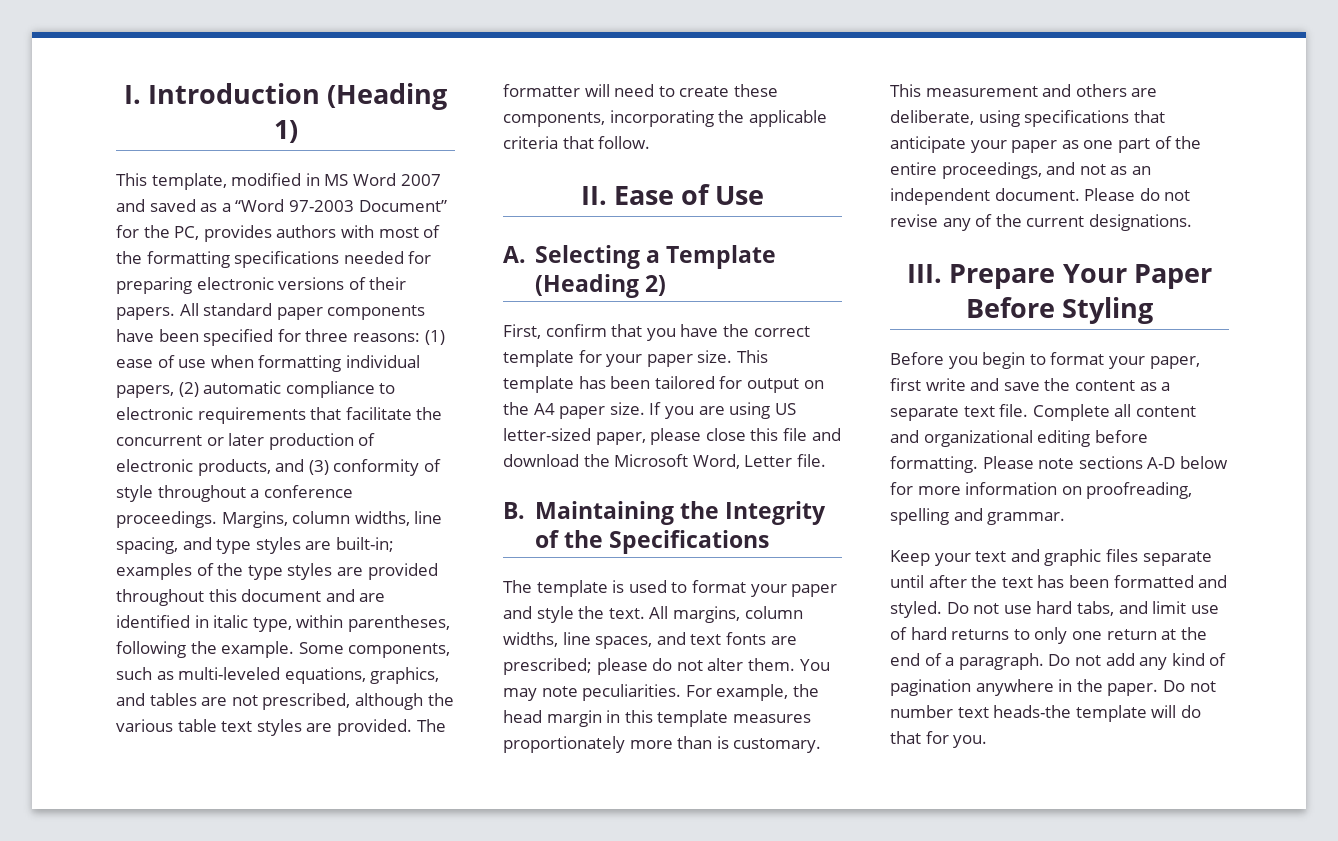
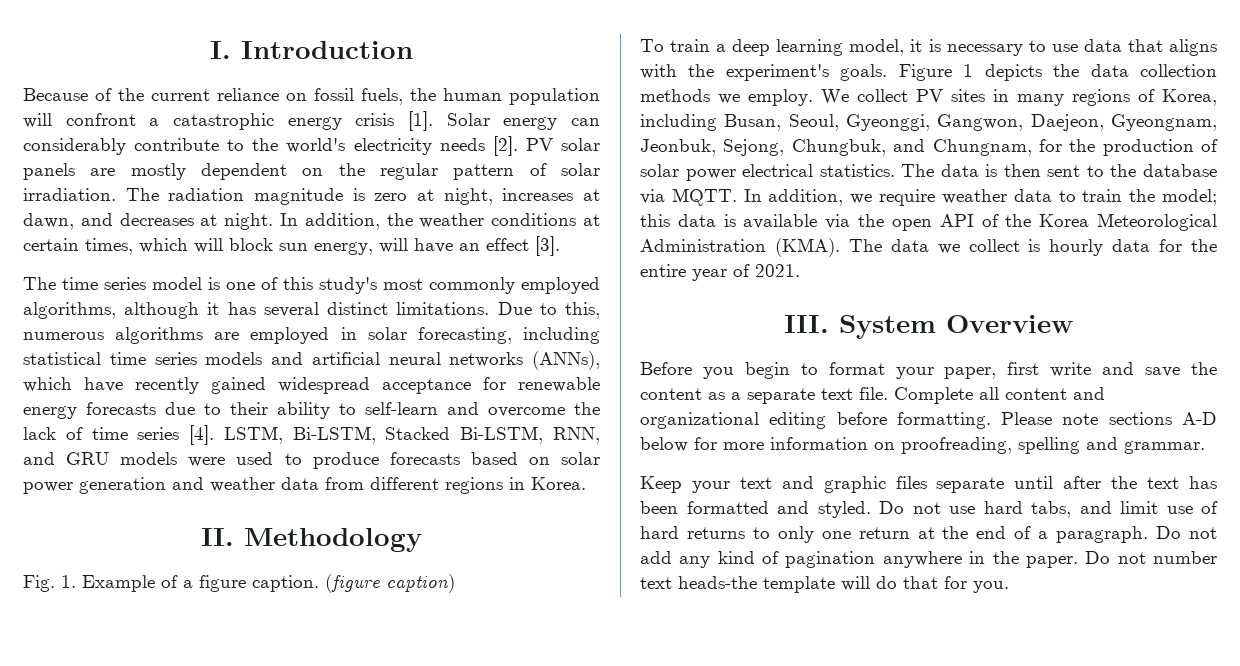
[327,83,448,110] [273,120,298,143] [116,173,441,190] [116,199,447,212] [116,225,441,242] [116,251,432,268] [116,277,407,294] [116,303,426,320] [116,329,445,346] [116,355,420,372] [116,381,396,398] [116,407,443,424] [116,433,376,450] [116,459,441,476] [116,485,353,502] [116,511,443,528] [116,537,394,554] [116,563,438,580] [116,589,386,606] [116,615,450,632] [116,641,451,658] [116,667,440,684] [116,693,454,710] [116,719,446,736] [503,84,778,97] [503,110,827,127] [503,136,651,149] [580,184,765,205] [503,245,777,269] [535,274,667,298] [503,324,810,341] [503,350,768,367] [503,376,824,393] [503,402,796,419] [503,428,841,445] [503,454,826,469] [503,501,827,525] [535,530,770,554] [503,580,838,597] [503,606,803,623] [503,632,797,649] [503,658,830,675] [503,684,819,701] [503,710,811,727] [503,736,822,753] [890,84,1158,97] [890,110,1165,127] [890,136,1202,153] [890,162,1151,179] [890,188,1191,205] [890,214,1192,231] [907,264,1212,289] [965,297,1154,324] (Heading 1) // This template, modified in MS Word 2007 and saved as a “Word 97-2003 Document” for the PC, provides authors with most of the formatting specifications needed for preparing electronic versions of their papers. All standard paper components have been specified for three reasons: (1) ease of use when formatting individual papers, (2) automatic compliance to electronic requirements that facilitate the concurrent or later production of electronic products, and (3) conformity of style throughout a conference proceedings. Margins, column widths, line spacing, and type styles are built-in; examples of the type styles are provided throughout this document and are identified in italic type, within parentheses, following the example. Some components, such as multi-leveled equations, graphics, and tables are not prescribed, although the various table text styles are provided. The formatter will need to create these components, incorporating the applicable criteria that follow. // II. Ease of Use // A. Selecting a Template (Heading 2) // First, confirm that you have the correct template for your paper size. This template has been tailored for output on the A4 paper size. If you are using US letter-sized paper, please close this file and download the Microsoft Word, Letter file. // B. Maintaining the Integrity of the Specifications // The template is used to format your paper and style the text. All margins, column widths, line spaces, and text fonts are prescribed; please do not alter them. You may note peculiarities. For example, the head margin in this template measures proportionately more than is customary. This measurement and others are deliberate, using specifications that anticipate your paper as one part of the entire proceedings, and not as an independent document. Please do not revise any of the current designations. // III. Prepare Your Paper Before Styling -> [23,88,600,105] [23,111,601,131] [23,136,600,156] [23,163,600,180] [23,188,601,205] [23,213,600,230] [23,236,560,256] [23,277,600,294] [23,302,600,319] [23,327,601,344] [23,351,600,370] [23,377,600,394] [23,402,600,419] [23,425,600,445] [23,452,601,469] [23,477,586,494] [201,528,422,552] [23,574,455,593] [640,39,1217,56] [640,64,1217,81] [640,89,1217,106] [640,114,1217,131] [640,139,1218,156] [640,164,1217,181] [640,188,1217,206] [640,213,1217,231] [640,238,1217,257] [640,264,800,281] [784,315,1073,339] // Because of the current reliance on fossil fuels, the human population will confront a catastrophic energy crisis [1]. Solar energy can considerably contribute to the world's electricity needs [2]. PV solar panels are mostly dependent on the regular pattern of solar irradiation. The radiation magnitude is zero at night, increases at dawn, and decreases at night. In addition, the weather conditions at certain times, which will block sun energy, will have an effect [3]. // The time series model is one of this study's most commonly employed algorithms, although it has several distinct limitations. Due to this, numerous algorithms are employed in solar forecasting, including statistical time series models and artificial neural networks (ANNs), which have recently gained widespread acceptance for renewable energy forecasts due to their ability to self-learn and overcome the lack of time series [4]. LSTM, Bi-LSTM, Stacked Bi-LSTM, RNN, and GRU models were used to produce forecasts based on solar power generation and weather data from different regions in Korea. // II. Methodology // Fig. 1. Example of a figure caption. (figure caption) // To train a deep learning model, it is necessary to use data that aligns with the experiment's goals. Figure 1 depicts the data collection methods we employ. We collect PV sites in many regions of Korea, including Busan, Seoul, Gyeonggi, Gangwon, Daejeon, Gyeongnam, Jeonbuk, Sejong, Chungbuk, and Chungnam, for the production of solar power electrical statistics. The data is then sent to the database via MQTT. In addition, we require weather data to train the model; this data is available via the open API of the Korea Meteorological Administration (KMA). The data we collect is hourly data for the entire year of 2021. // III. System Overview

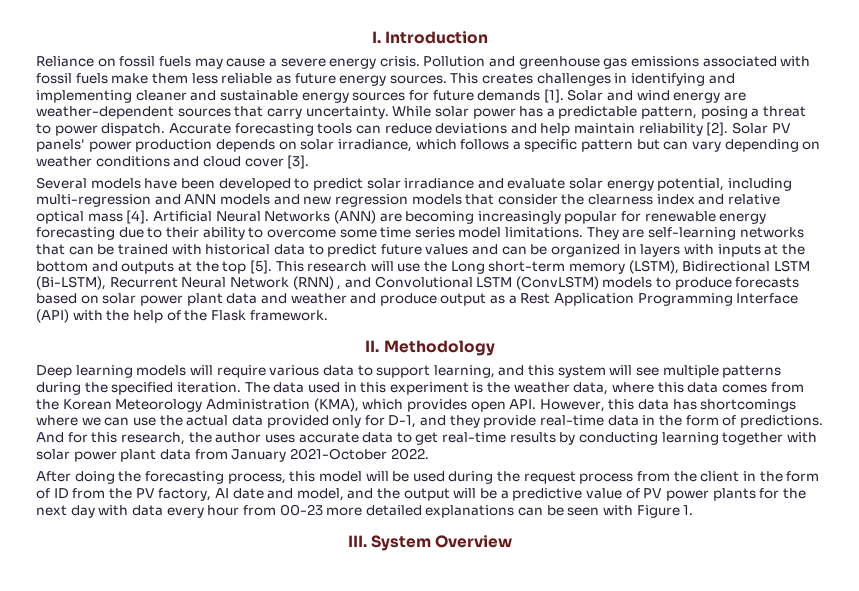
[23,88,600,105] [23,111,601,131] [23,136,600,156] [23,163,600,180] [23,188,601,205] [23,213,600,230] [23,236,560,256] [23,277,600,294] [23,302,600,319] [23,327,601,344] [23,351,600,370] [23,377,471,394] Because of the current reliance on fossil fuels, the human population will confront a catastrophic energy crisis [1]. Solar energy can considerably contribute to the world's electricity needs [2]. PV solar panels are mostly dependent on the regular pattern of solar irradiation. The radiation magnitude is zero at night, increases at dawn, and decreases at night. In addition, the weather conditions at certain times, which will block sun energy, will have an effect [3]. // The time series model is one of this study's most commonly employed algorithms, although it has several distinct limitations. Due to this, numerous algorithms are employed in solar forecasting, including statistical time series models and artificial neural networks (ANNs), which have recently gained widespread acceptance -> [36,56,811,69] [36,73,735,86] [36,89,747,103] [36,106,807,119] [36,122,791,136] [36,139,821,152] [36,155,310,169] [36,177,793,191] [36,194,781,207] [36,210,618,224] Reliance on fossil fuels may cause a severe energy crisis. Pollution and greenhouse gas emissions associated with fossil fuels make them less reliable as future energy sources. This creates challenges in identifying and implementing cleaner and sustainable energy sources for future demands [1]. Solar and wind energy are weather-dependent sources that carry uncertainty. While solar power has a predictable pattern, posing a threat to power dispatch. Accurate forecasting tools can reduce deviations and help maintain reliability [2]. Solar PV panels' power production depends on solar irradiance, which follows a specific pattern but can vary depending on weather conditions and cloud cover [3]. // Several models have been developed to predict solar irradiance and evaluate solar energy potential, including multi-regression and ANN models and new regression models that consider the clearness index and relative optical mass [4]. Artificial Neural Networks (ANN) are becoming increasingly popular
[86,402,156,415] forecasts -> [36,227,115,240] forecasting
[365,402,600,417] [23,425,600,445] [23,452,274,467] self-learn and overcome the lack of time series [4]. LSTM, Bi-LSTM, Stacked Bi-LSTM, RNN, and GRU models were used -> [266,227,804,240] [36,244,805,257] [36,260,810,274] [36,276,653,290] overcome some time series model limitations. They are self-learning networks that can be trained with historical data to predict future values and can be organized in layers with inputs at the bottom and outputs at the top [5]. This research will use the Long short-term memory (LSTM), Bidirectional LSTM (Bi-LSTM), Recurrent Neural Network (RNN) , and Convolutional LSTM (ConvLSTM) models
[79,477,586,494] [201,528,422,552] [23,574,455,593] [640,39,1217,56] [640,64,1217,81] [640,89,1217,106] [640,114,1217,131] [640,139,1218,156] [640,164,1217,181] [640,188,1217,206] [640,213,1217,231] [640,238,1217,257] [640,264,800,281] [784,315,1073,339] [640,362,1217,379] [640,387,1105,404] [640,412,1217,429] [640,437,1205,454] [640,476,1217,493] [640,501,1218,518] [640,526,1217,543] [640,551,1217,568] [640,576,1009,593] generation and weather data from different regions in Korea. // II. Methodology // Fig. 1. Example of a figure caption. (figure caption) // To train a deep learning model, it is necessary to use data that aligns with the experiment's goals. Figure 1 depicts the data collection methods we employ. We collect PV sites in many regions of Korea, including Busan, Seoul, Gyeonggi, Gangwon, Daejeon, Gyeongnam, Jeonbuk, Sejong, Chungbuk, and Chungnam, for the production of solar power electrical statistics. The data is then sent to the database via MQTT. In addition, we require weather data to train the model; this data is available via the open API of the Korea Meteorological Administration (KMA). The data we collect is hourly data for the entire year of 2021. // III. System Overview // Before you begin to format your paper, first write and save the content as a separate text file. Complete all content and organizational editing before formatting. Please note sections A-D below for more information on proofreading, spelling and grammar. // Keep your text and graphic files separate until after the text has been formatted and styled. Do not use hard tabs, and limit use of hard returns to only one return at the end of a paragraph. Do not add any kind of pagination anywhere in the paper. Do not number text heads-the template will do that for you. -> [186,293,799,306] [36,309,328,323] [365,340,495,356] [36,365,782,378] [36,382,804,395] [36,398,797,412] [36,415,823,428] [36,432,817,445] [36,448,429,462] [36,471,820,484] [36,488,806,501] [36,504,694,518] [347,535,513,551] plant data and weather and produce output as a Rest Application Programming Interface (API) with the help of the Flask framework. // II. Methodology // Deep learning models will require various data to support learning, and this system will see multiple patterns during the specified iteration. The data used in this experiment is the weather data, where this data comes from the Korean Meteorology Administration (KMA), which provides open API. However, this data has shortcomings where we can use the actual data provided only for D-1, and they provide real-time data in the form of predictions. And for this research, the author uses accurate data to get real-time results by conducting learning together with solar power plant data from January 2021-October 2022. // After doing the forecasting process, this model will be used during the request process from the client in the form of ID from the PV factory, AI date and model, and the output will be a predictive value of PV power plants for the next day with data every hour from 00-23 more detailed explanations can be seen with Figure 1. // III. System Overview

